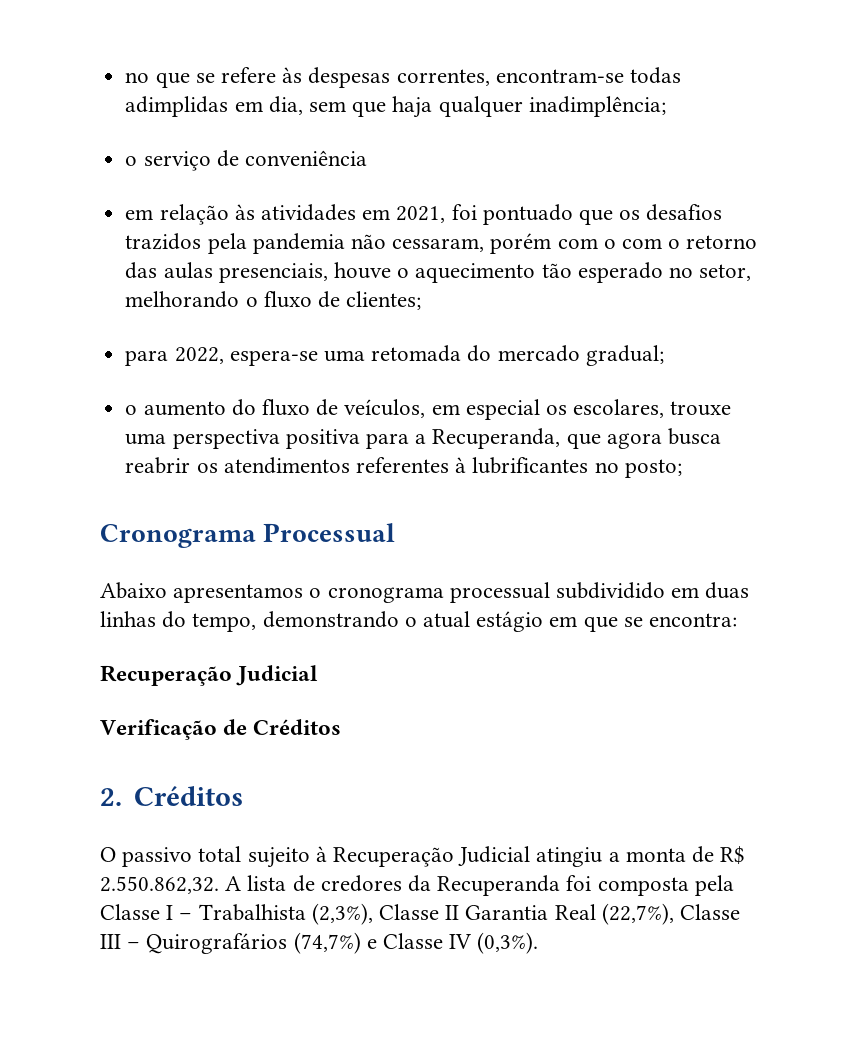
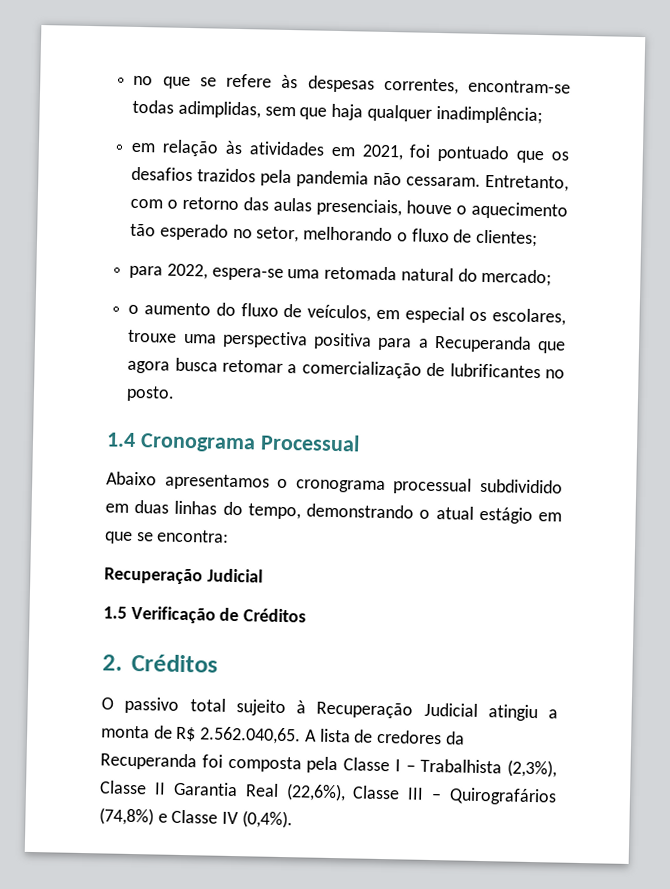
[125,96,303,117] adimplidas em dia, -> [177,100,261,119] adimplidas,
[125,150,367,171] // o serviço de conveniência -> (543, 115) none
[392,233,616,254] cessaram, porém com o -> [406,174,569,192] cessaram. Entretanto,
[467,345,664,366] do mercado gradual; -> [400,267,553,287] natural do mercado;
[432,428,561,449] Recuperanda, -> [433,334,532,353] Recuperanda
[125,457,682,478] reabrir os atendimentos referentes à lubrificantes no posto; // -> [222,359,565,379] [126,385,176,402] [106,432,136,447] retomar a comercialização de lubrificantes no posto. // 1.4
(319, 675) none -> [103,606,127,619] 1.5
[100,876,219,894] 2.550.862,32. -> [199,726,302,745] 2.562.040,65.
[601,903,674,925] (22,7%), -> [285,783,346,802] (22,6%),
[293,932,361,954] (74,7%) -> [99,807,154,826] (74,8%)
[477,932,539,954] (0,3%). -> [241,810,293,829] (0,4%).

